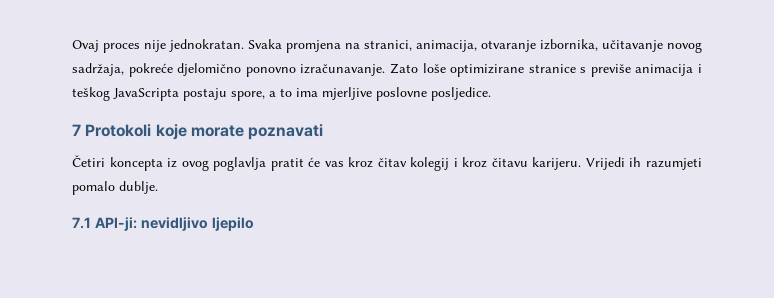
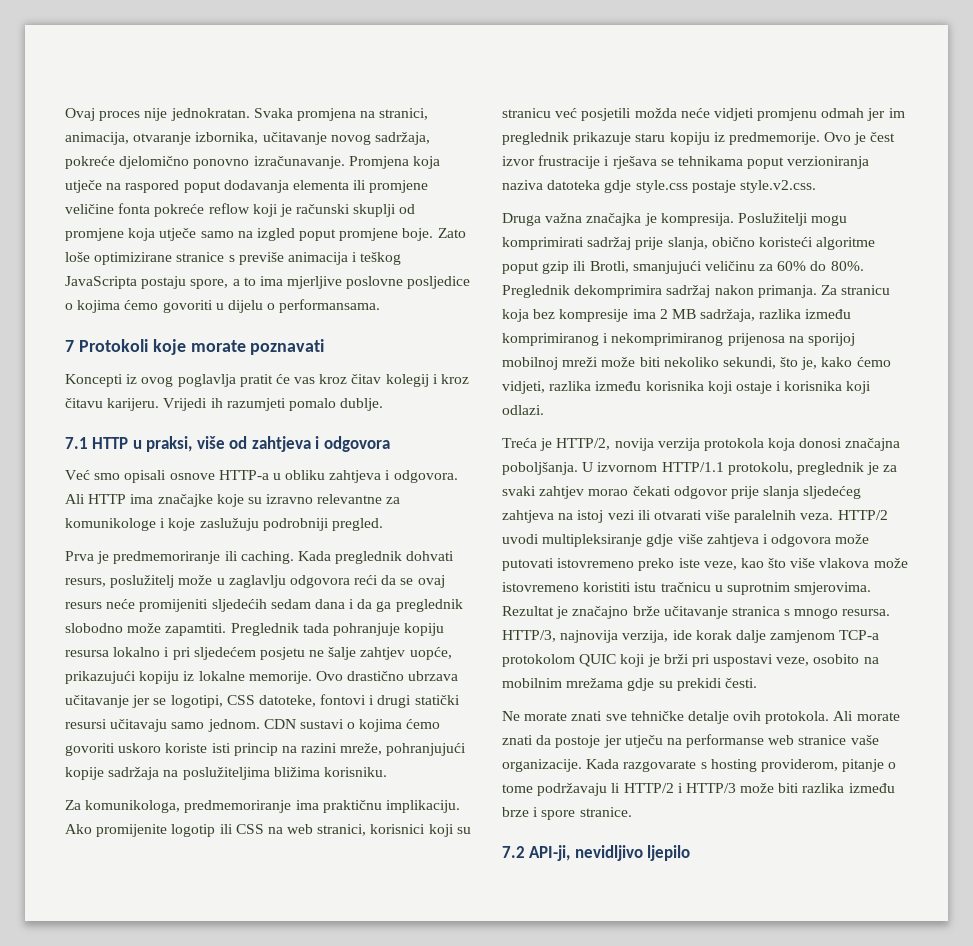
(386, 70) none -> [348,156,440,169] [65,180,429,193] [65,203,416,217] [65,228,434,241] Promjena koja utječe na raspored poput dodavanja elementa ili promjene veličine fonta pokreće reflow koji je računski skuplji od promjene koja utječe samo na izgled poput promjene boje.
[431,87,491,101] posljedice. -> [407,276,471,289] [65,299,381,313] posljedice o kojima ćemo govoriti u dijelu o performansama.
[72,155,163,171] Četiri koncepta -> [65,374,123,387] Koncepti
[94,217,137,231] API-ji: -> [92,436,390,452] [65,470,458,483] [65,494,401,507] [65,518,383,531] [65,551,455,564] [65,575,445,588] [65,599,463,612] [65,623,445,636] [65,647,452,660] [65,671,459,684] [65,694,460,708] [65,719,441,732] [65,743,467,756] [65,767,387,780] [65,800,460,813] [65,824,471,837] [502,108,905,121] [502,132,896,145] [502,155,870,169] [502,180,816,193] [502,213,848,226] [502,237,876,250] [502,261,864,274] [502,285,891,298] [502,309,852,322] [502,333,855,346] [502,357,891,370] [502,381,872,394] [502,405,544,415] [502,438,901,451] [502,462,898,475] [502,486,862,499] [502,510,888,523] [502,534,870,547] [502,558,908,571] [502,582,872,595] [502,606,891,619] [502,630,880,643] [502,654,879,667] [502,678,757,691] [502,711,900,724] [502,734,879,748] [502,759,897,772] [502,783,895,796] [502,807,632,820] [502,845,571,861] HTTP u praksi, više od zahtjeva i odgovora // Već smo opisali osnove HTTP-a u obliku zahtjeva i odgovora. Ali HTTP ima značajke koje su izravno relevantne za komunikologe i koje zaslužuju podrobniji pregled. // Prva je predmemoriranje ili caching. Kada preglednik dohvati resurs, poslužitelj može u zaglavlju odgovora reći da se ovaj resurs neće promijeniti sljedećih sedam dana i da ga preglednik slobodno može zapamtiti. Preglednik tada pohranjuje kopiju resursa lokalno i pri sljedećem posjetu ne šalje zahtjev uopće, prikazujući kopiju iz lokalne memorije. Ovo drastično ubrzava učitavanje jer se logotipi, CSS datoteke, fontovi i drugi statički resursi učitavaju samo jednom. CDN sustavi o kojima ćemo govoriti uskoro koriste isti princip na razini mreže, pohranjujući kopije sadržaja na poslužiteljima bližima korisniku. // Za komunikologa, predmemoriranje ima praktičnu implikaciju. Ako promijenite logotip ili CSS na web stranici, korisnici koji su stranicu već posjetili možda neće vidjeti promjenu odmah jer im preglednik prikazuje staru kopiju iz predmemorije. Ovo je čest izvor frustracije i rješava se tehnikama poput verzioniranja naziva datoteka gdje style.css postaje style.v2.css. // Druga važna značajka je kompresija. Poslužitelji mogu komprimirati sadržaj prije slanja, obično koristeći algoritme poput gzip ili Brotli, smanjujući veličinu za 60% do 80%. Preglednik dekomprimira sadržaj nakon primanja. Za stranicu koja bez kompresije ima 2 MB sadržaja, razlika između komprimiranog i nekomprimiranog prijenosa na sporijoj mobilnoj mreži može biti nekoliko sekundi, što je, kako ćemo vidjeti, razlika između korisnika koji ostaje i korisnika koji odlazi. // Treća je HTTP/2, novija verzija protokola koja donosi značajna poboljšanja. U izvornom HTTP/1.1 protokolu, preglednik je za svaki zahtjev morao čekati odgovor prije slanja sljedećeg zahtjeva na istoj vezi ili otvarati više paralelnih veza. HTTP/2 uvodi multipleksiranje gdje više zahtjeva i odgovora može putovati istovremeno preko iste veze, kao što više vlakova može istovremeno koristiti istu tračnicu u suprotnim smjerovima. Rezultat je značajno brže učitavanje stranica s mnogo resursa. HTTP/3, najnovija verzija, ide korak dalje zamjenom TCP-a protokolom QUIC koji je brži pri uspostavi veze, osobito na mobilnim mrežama gdje su prekidi česti. // Ne morate znati sve tehničke detalje ovih protokola. Ali morate znati da postoje jer utječu na performanse web stranice vaše organizacije. Kada razgovarate s hosting providerom, pitanje o tome podržavaju li HTTP/2 i HTTP/3 može biti razlika između brze i spore stranice. // 7.2 API-ji,

